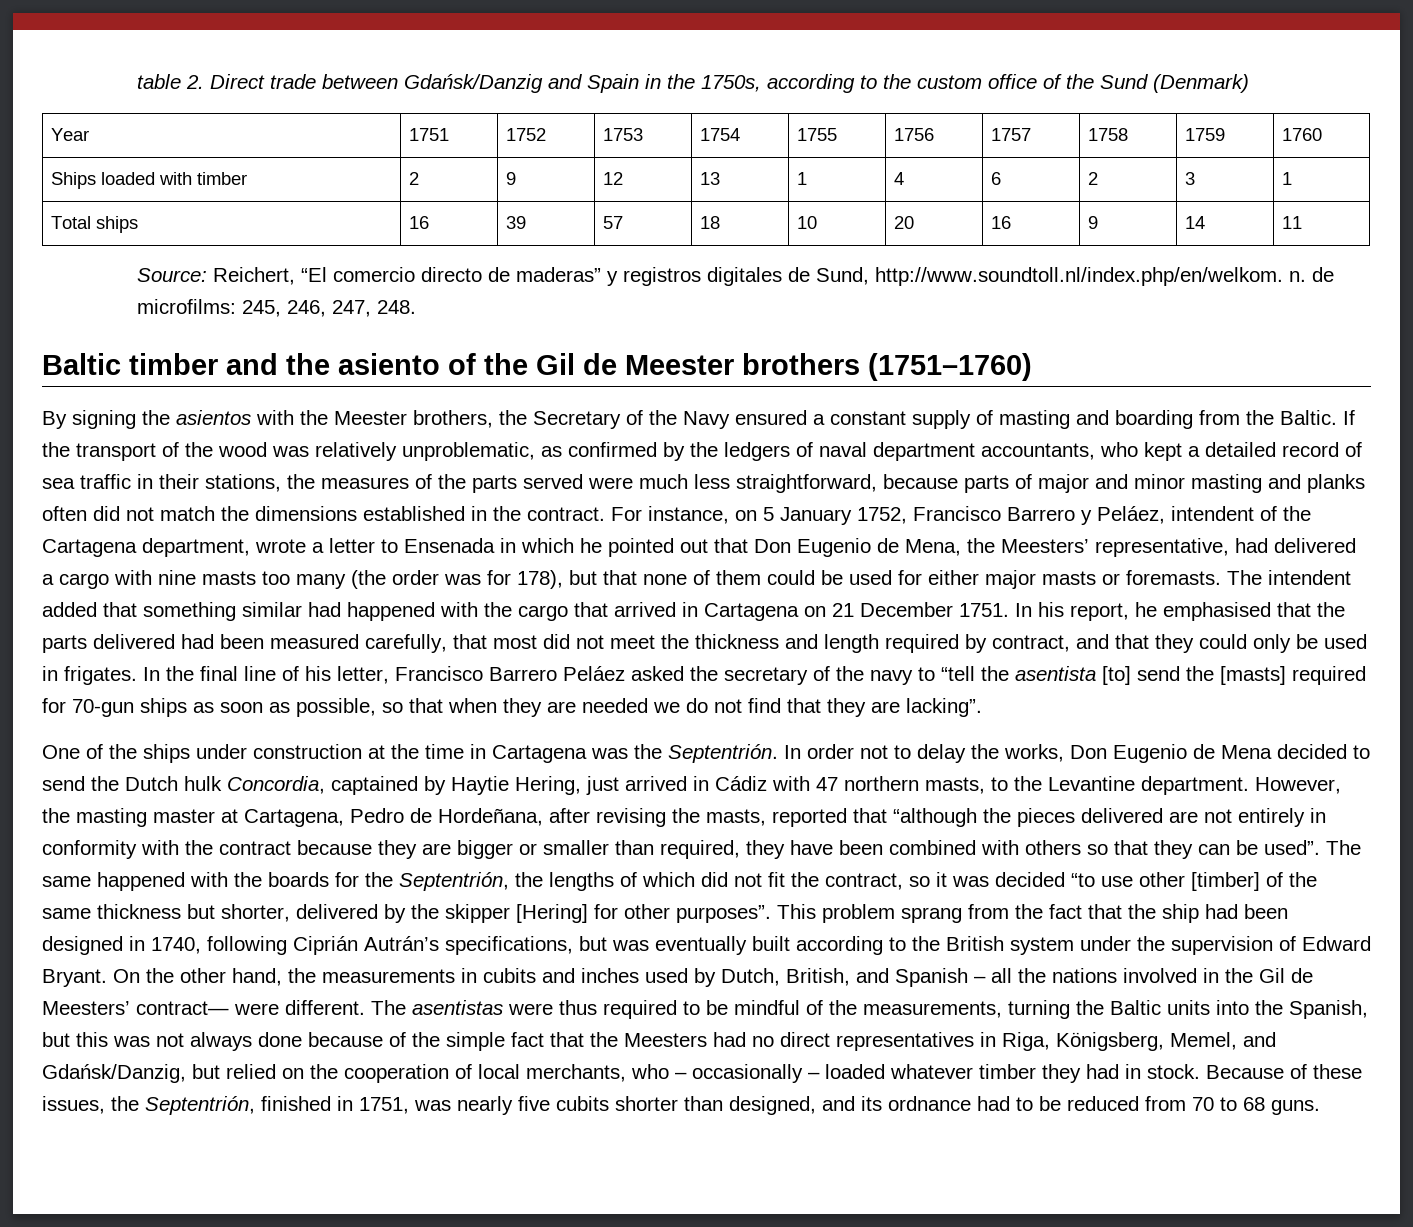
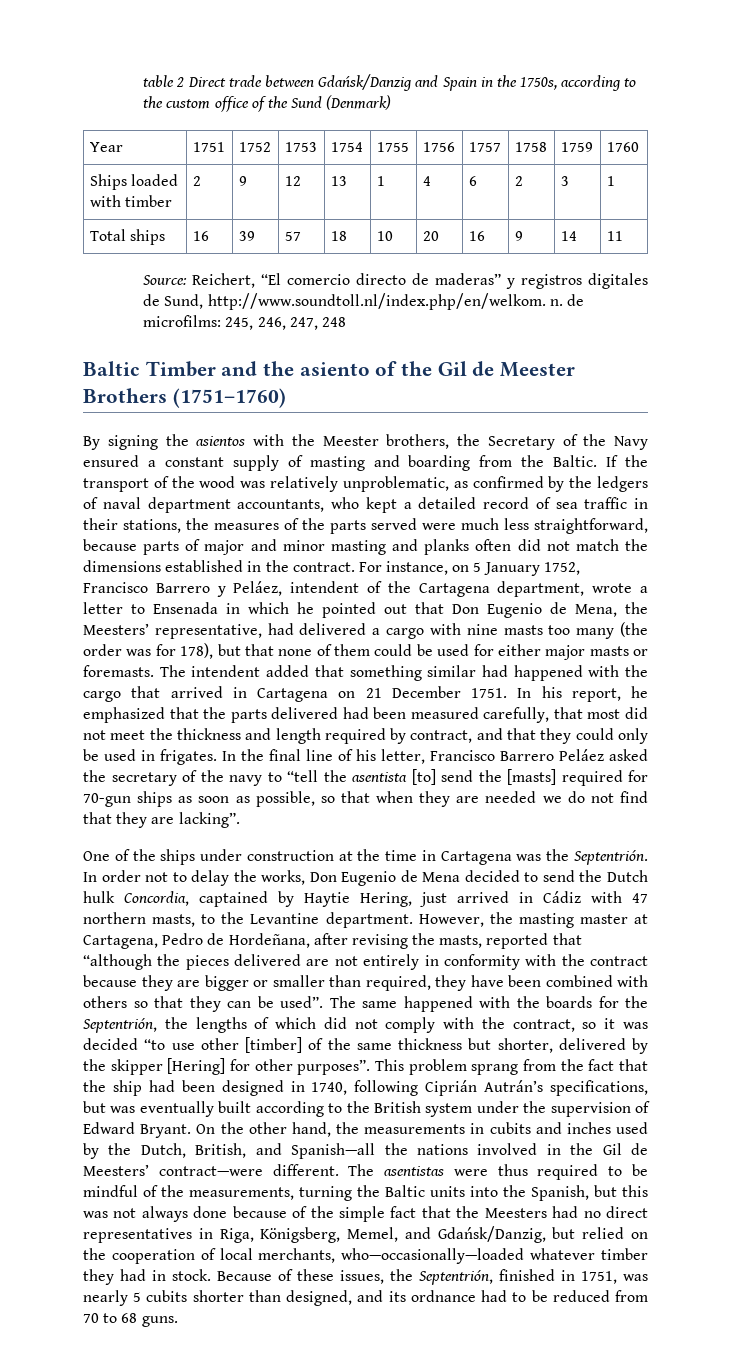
[185,75,204,89] 2. -> [176,77,185,87] 2
[376,300,416,314] [42,353,218,375] 248. // Baltic timber -> [321,317,346,327] [83,361,216,377] 248 // Baltic Timber
[742,353,860,375] brothers -> [83,388,167,403] Brothers
[1163,602,1271,621] emphasised -> [83,707,165,723] emphasized
[768,872,785,887] fit -> [385,1017,475,1033] comply with
(716, 977) none -> [108,1143,132,1155] the
[895,968,1012,987] Spanish – all -> [291,1143,376,1159] Spanish—all
[136,1001,279,1015] contract— were -> [158,1166,263,1176] contract—were
[631,1064,885,1083] who – occasionally – loaded -> [341,1248,525,1264] who—occasionally—loaded
[518,1096,550,1111] five -> [133,1292,142,1302] 5

